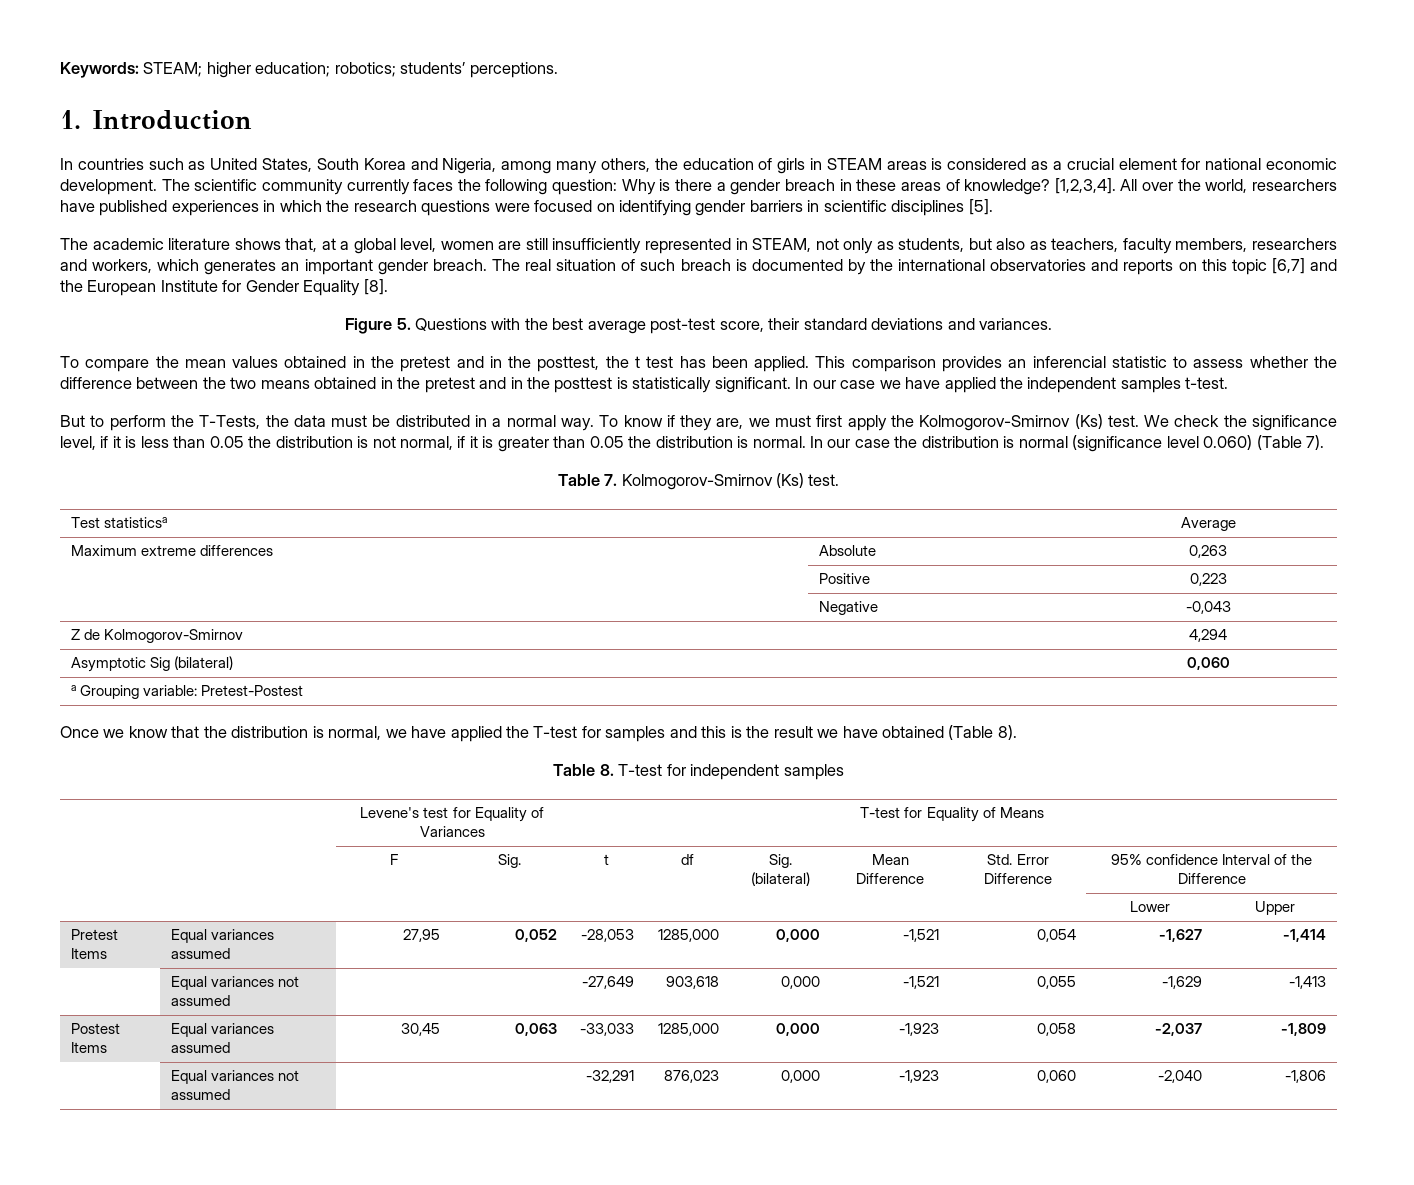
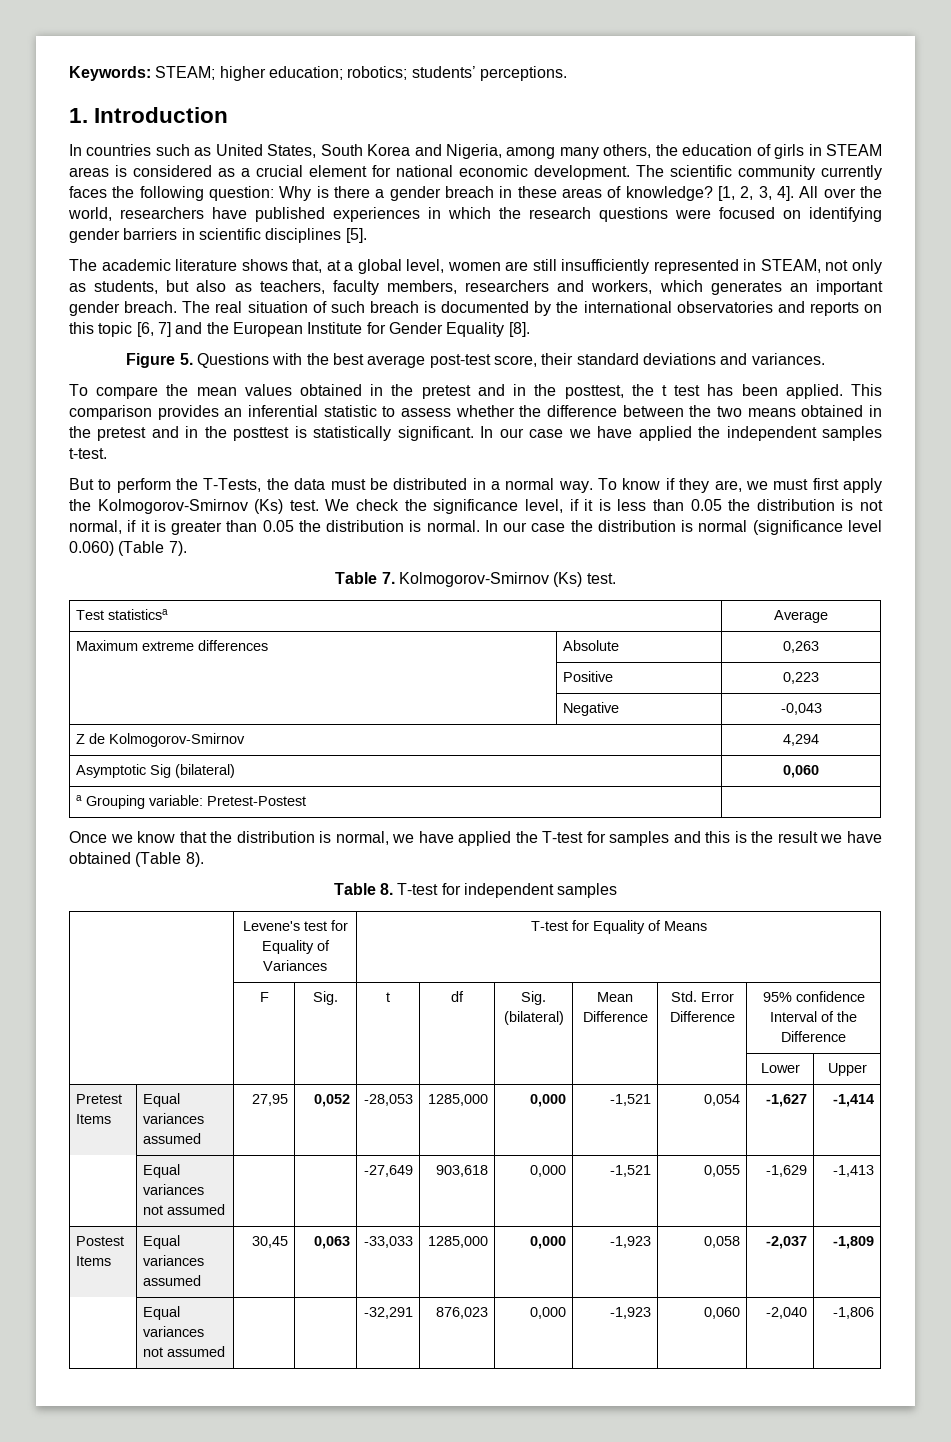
[1054,178,1116,194] [1,2,3,4]. -> [718,186,795,201] [1, 2, 3, 4].
[1271,258,1305,274] [6,7] -> [136,322,171,337] [6, 7]
[1032,356,1106,368] inferencial -> [248,405,318,417] inferential

